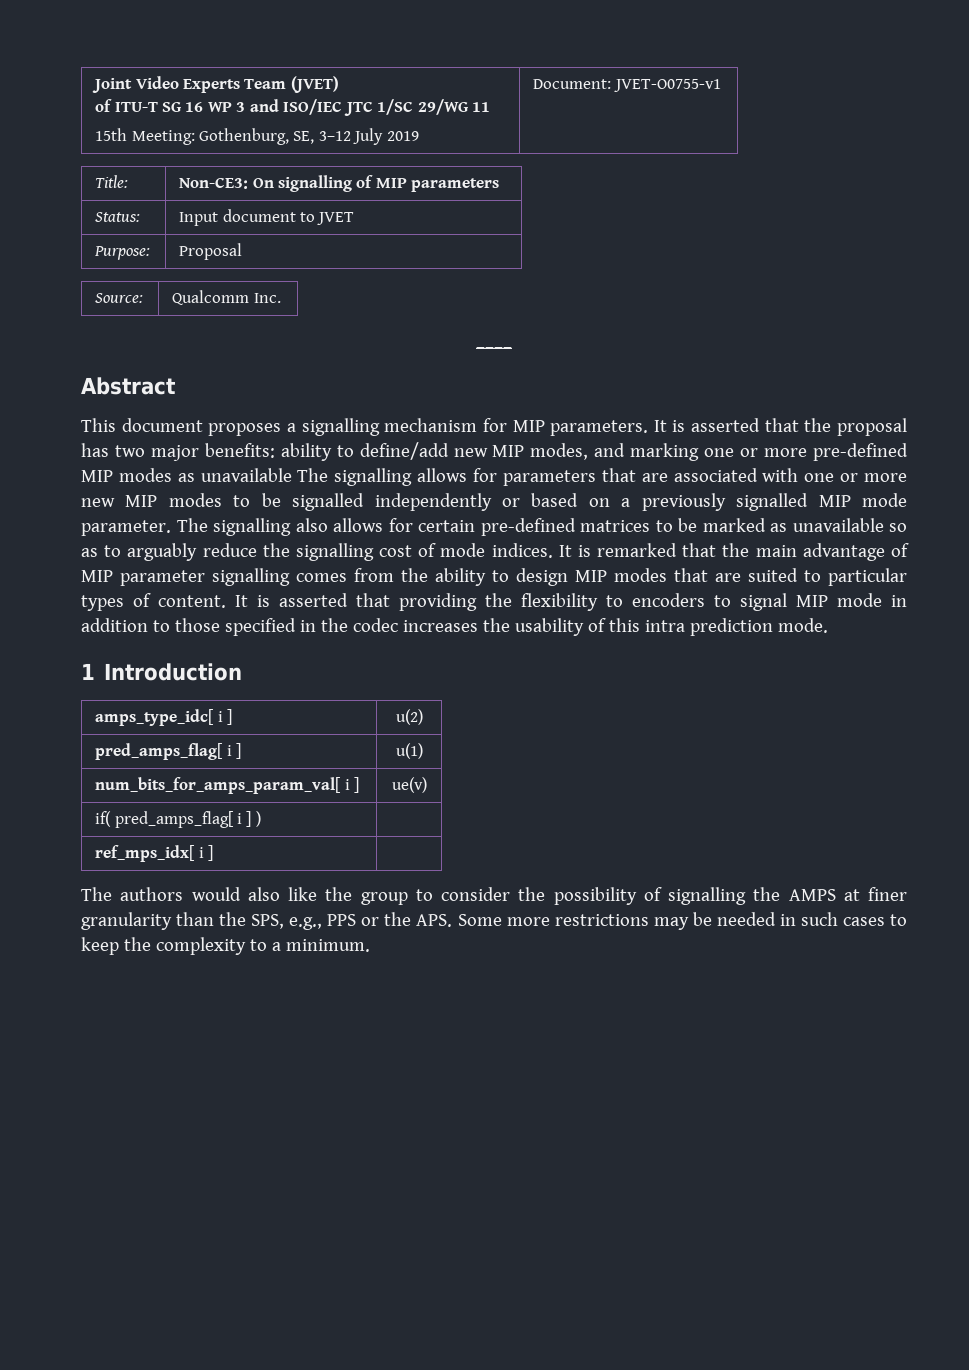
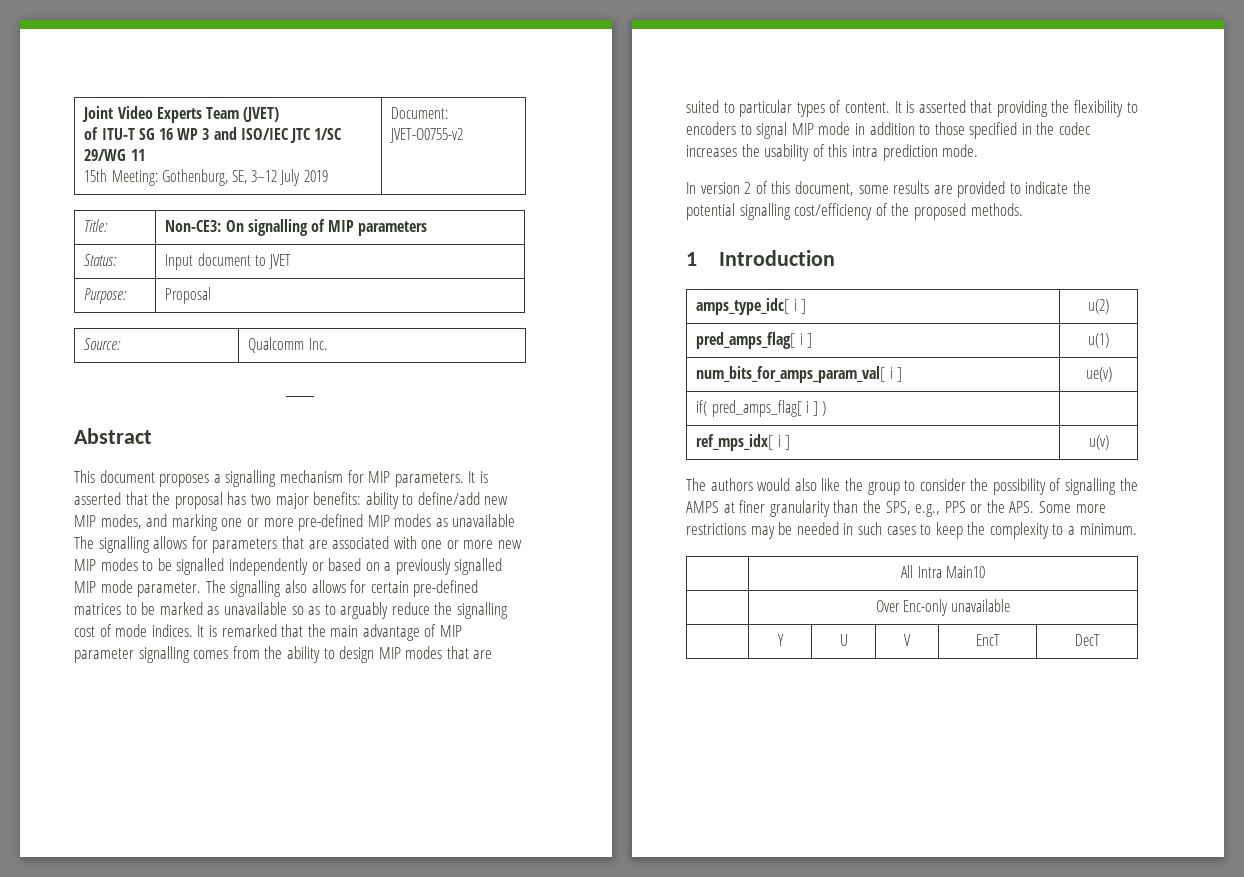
[613,79,721,92] JVET-O0755-v1 -> [390,128,464,143] JVET-O0755-v2
(828, 625) none -> [686,181,1092,198] [686,203,1023,220] // In version 2 of this document, some results are provided to indicate the potential signalling cost/efficiency of the proposed methods.
(214, 853) none -> [1088,435,1109,450] u(v)
(370, 945) none -> [901,565,985,578] [875,599,1011,616] [777,634,784,646] [839,634,848,646] [904,634,911,646] [975,634,1000,646] [1074,634,1100,646] // | All Intra Main10 // | Over Enc-only unavailable // | Y | U | V | EncT | DecT

